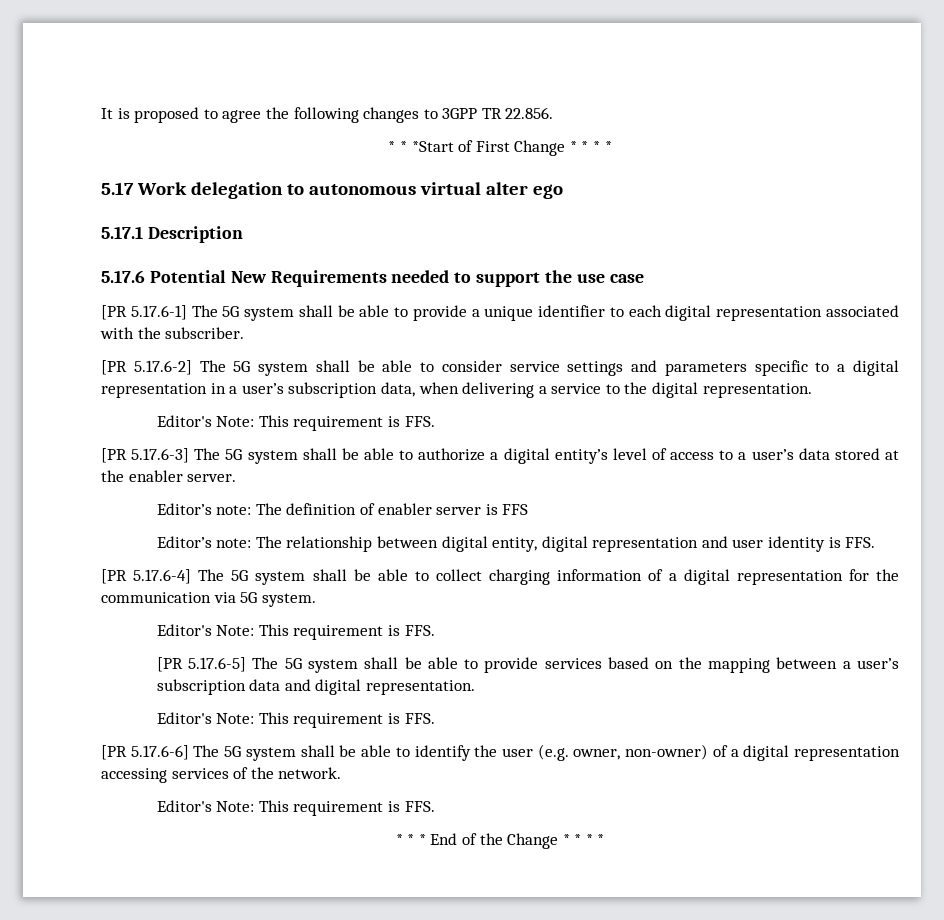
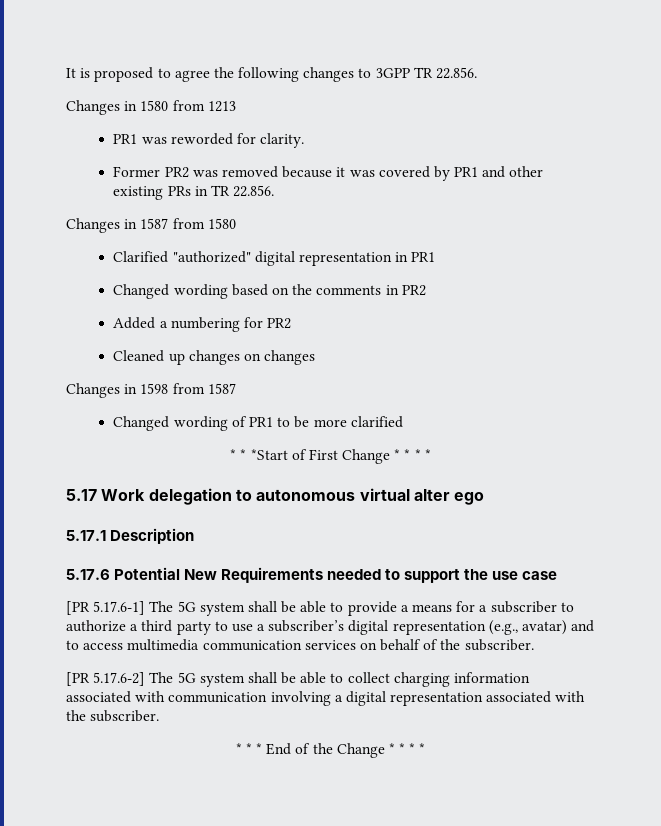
(554, 113) none -> [66,100,236,115] [113,133,305,148] [113,166,544,181] [113,185,275,200] [66,218,236,233] [113,251,436,266] [113,284,426,299] [113,317,292,332] [113,350,316,365] [66,383,236,398] [113,416,403,431] // Changes in 1580 from 1213 // PR1 was reworded for clarity. // Former PR2 was removed because it was covered by PR1 and other existing PRs in TR 22.856. // Changes in 1587 from 1580 // Clarified "authorized" digital representation in PR1 // Changed wording based on the comments in PR2 // Added a numbering for PR2 // Cleaned up changes on changes // Changes in 1598 from 1587 // Changed wording of PR1 to be more clarified
[484,305,899,321] [100,327,134,339] unique identifier to each digital representation associated with -> [412,601,574,613] [66,620,595,635] [66,639,439,651] means for a subscriber to authorize a third party to use a subscriber’s digital representation (e.g., avatar) and to access multimedia communication services on behalf of
[441,360,899,376] [101,382,812,398] [156,415,435,431] [101,448,899,464] [101,470,237,482] [156,503,529,515] [156,536,876,552] [101,569,900,585] [101,592,316,607] [156,624,435,640] [156,657,899,673] [156,679,475,695] [156,712,435,728] [101,744,900,761] [101,767,342,783] [156,800,435,816] consider service settings and parameters specific to a digital representation in a user’s subscription data, when delivering a service to the digital representation. // Editor's Note: This requirement is FFS. // [PR 5.17.6-3] The 5G system shall be able to authorize a digital entity’s level of access to a user’s data stored at the enabler server. // Editor’s note: The definition of enabler server is FFS // Editor’s note: The relationship between digital entity, digital representation and user identity is FFS. // [PR 5.17.6-4] The 5G system shall be able to collect charging information of a digital representation for the communication via 5G system. // Editor's Note: This requirement is FFS. // [PR 5.17.6-5] The 5G system shall be able to provide services based on the mapping between a user’s subscription data and digital representation. // Editor's Note: This requirement is FFS. // [PR 5.17.6-6] The 5G system shall be able to identify the user (e.g. owner, non-owner) of a digital representation accessing services of the network. // Editor's Note: This requirement is FFS. -> [347,672,531,687] [66,691,586,706] [66,710,160,722] collect charging information associated with communication involving a digital representation associated with the subscriber.

